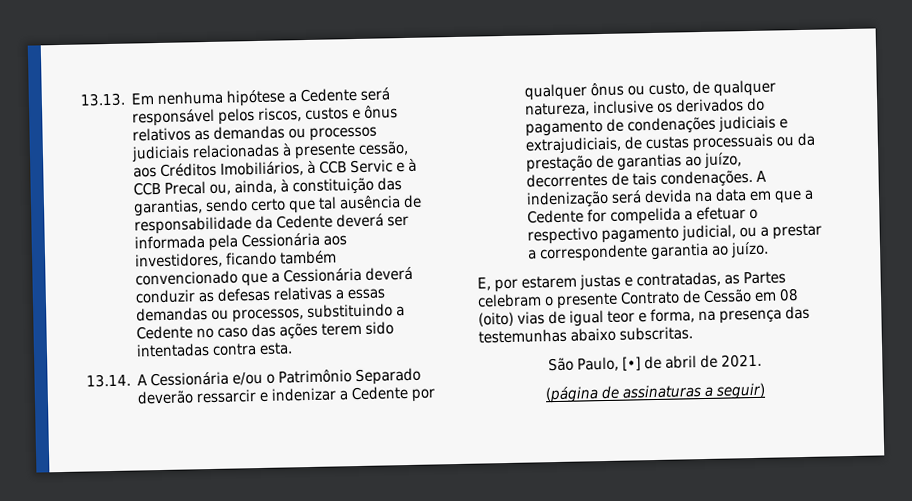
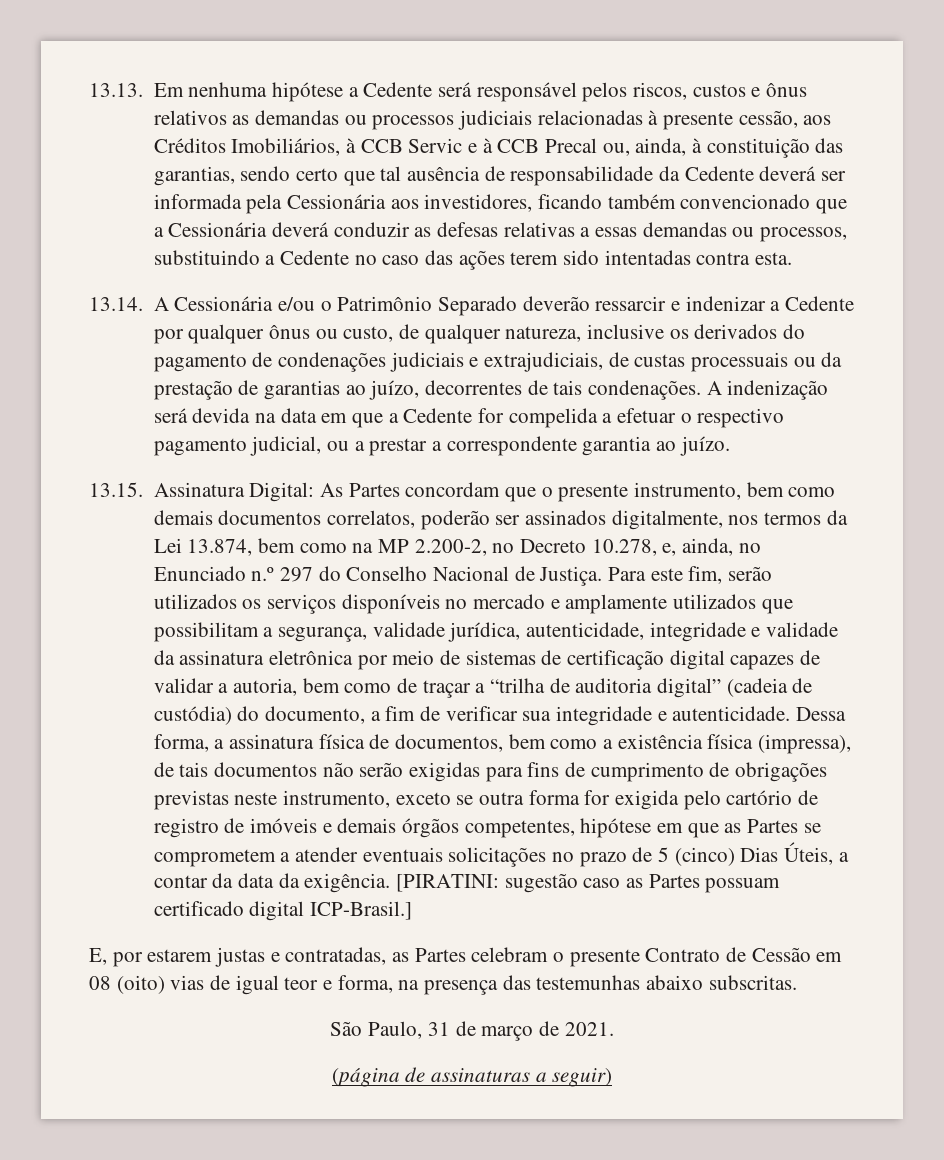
(770, 250) none -> [89,482,836,502] [153,510,848,530] [153,538,761,556] [153,566,772,586] [153,594,793,614] [153,622,838,642] [153,650,820,670] [153,678,813,698] [153,706,846,726] [153,734,851,754] [153,762,827,782] [153,790,818,810] [153,818,821,838] [153,842,849,867] [153,873,781,893] [153,901,412,921] // 13.15. Assinatura Digital: As Partes concordam que o presente instrumento, bem como demais documentos correlatos, poderão ser assinados digitalmente, nos termos da Lei 13.874, bem como na MP 2.200-2, no Decreto 10.278, e, ainda, no Enunciado n.º 297 do Conselho Nacional de Justiça. Para este fim, serão utilizados os serviços disponíveis no mercado e amplamente utilizados que possibilitam a segurança, validade jurídica, autenticidade, integridade e validade da assinatura eletrônica por meio de sistemas de certificação digital capazes de validar a autoria, bem como de traçar a “trilha de auditoria digital” (cadeia de custódia) do documento, a fim de verificar sua integridade e autenticidade. Dessa forma, a assinatura física de documentos, bem como a existência física (impressa), de tais documentos não serão exigidas para fins de cumprimento de obrigações previstas neste instrumento, exceto se outra forma for exigida pelo cartório de registro de imóveis e demais órgãos competentes, hipótese em que as Partes se comprometem a atender eventuais solicitações no prazo de 5 (cinco) Dias Úteis, a contar da data da exigência. [PIRATINI: sugestão caso as Partes possuam certificado digital ICP-Brasil.]
[622,355,697,371] [•] de abril -> [427,1021,534,1041] 31 de março

